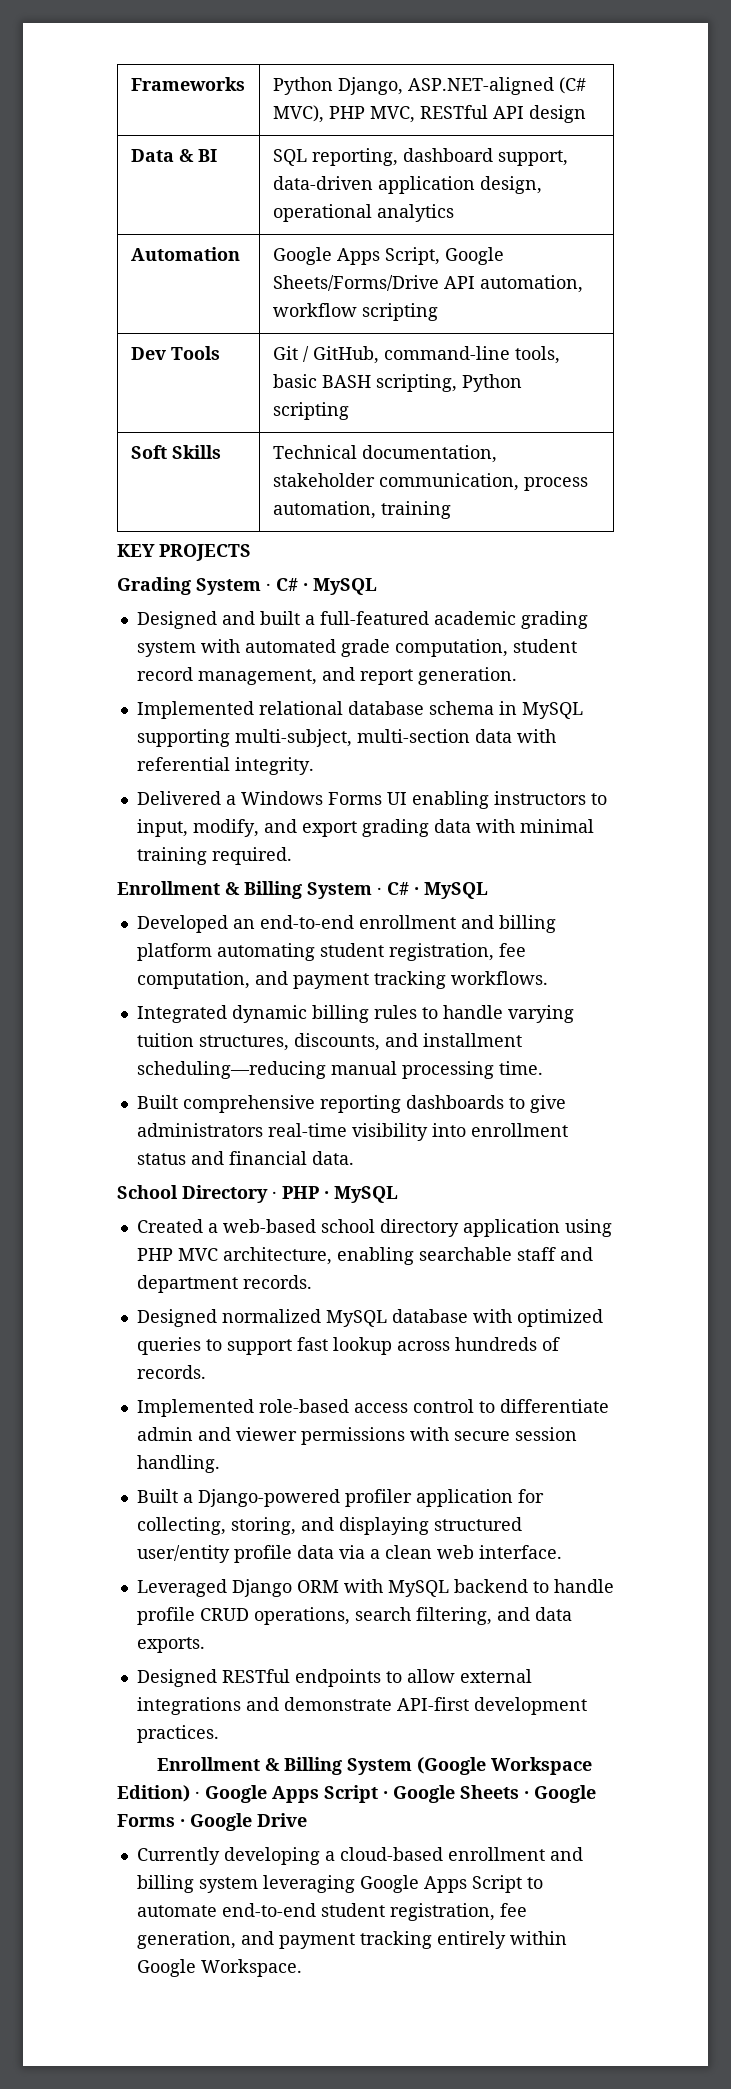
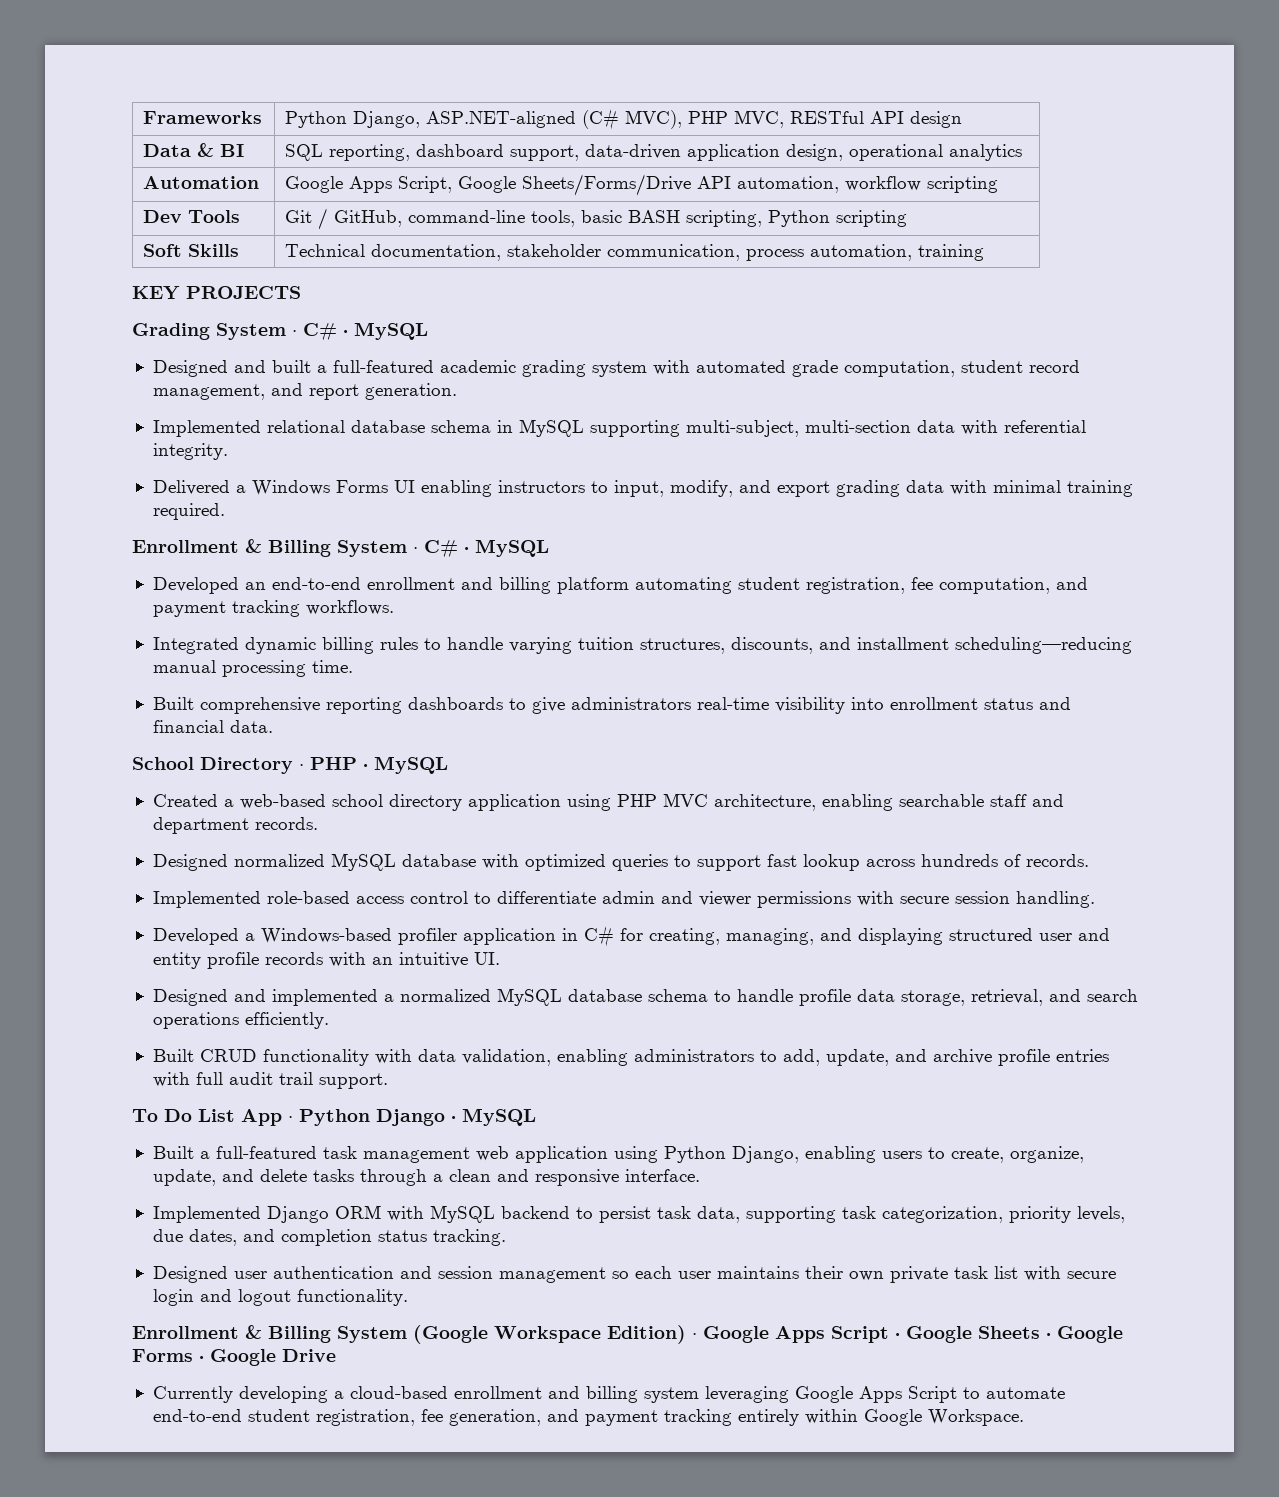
[136,1489,544,1507] [136,1517,522,1535] [136,1545,474,1563] Built a Django-powered profiler application for collecting, storing, and displaying structured user/entity profile data via a clean web -> [152,926,1110,947] [152,952,500,969] [152,988,1138,1006] [152,1012,329,1029] [152,1049,1109,1066] [152,1072,388,1089] [132,1108,536,1126] [152,1146,1084,1163] [152,1169,619,1186] Developed a Windows-based profiler application in C# for creating, managing, and displaying structured user and entity profile records with an intuitive UI. // Designed and implemented a normalized MySQL database schema to handle profile data storage, retrieval, and search operations efficiently. // Built CRUD functionality with data validation, enabling administrators to add, update, and archive profile entries with full audit trail support. // To Do List App · Python Django · MySQL // Built a full-featured task management web application using Python Django, enabling users to create, organize, update, and delete tasks through a clean and responsive
[136,1579,227,1597] Leveraged -> [152,1206,261,1223] Implemented
[553,1579,614,1593] [136,1607,572,1625] [136,1637,205,1653] [136,1669,532,1687] [136,1697,587,1715] [136,1725,219,1743] handle profile CRUD operations, search filtering, and data exports. // Designed RESTful endpoints to allow external integrations and demonstrate API-first development practices. -> [598,1206,1125,1223] [152,1229,506,1246] [152,1266,1116,1283] [152,1289,408,1306] persist task data, supporting task categorization, priority levels, due dates, and completion status tracking. // Designed user authentication and session management so each user maintains their own private task list with secure login and logout functionality.

